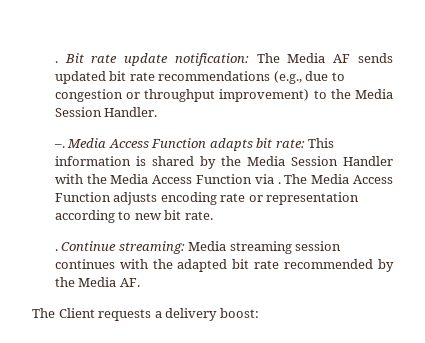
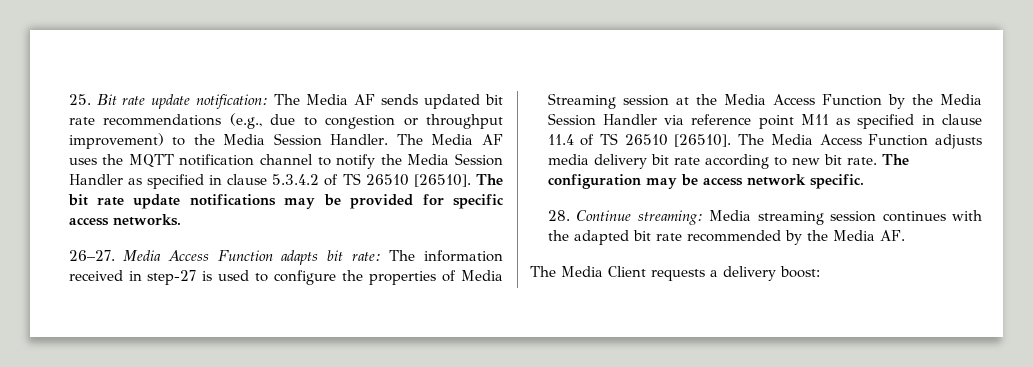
[54,61,58,63] . -> [68,94,91,105] 25.
[53,144,65,148] // –. -> [396,134,503,145] [68,153,503,169] [68,173,503,189] [67,194,504,209] [68,214,181,226] [68,250,115,261] The Media AF uses the MQTT notification channel to notify the Media Session Handler as specified in clause 5.3.4.2 of TS 26510 [26510]. The bit rate update notifications may be provided for specific access networks. // 26–27.
[308,138,335,148] [54,156,194,166] This information is shared -> [389,250,503,262] [68,270,504,285] [547,93,882,109] The information received in step-27 is used to configure the properties of Media Streaming session at the Media Access Function
[54,174,281,184] with the Media Access Function via . -> [664,114,982,129] [547,133,732,147] via reference point M11 as specified in clause 11.4 of TS 26510 [26510].
[160,192,360,205] encoding rate or representation -> [547,154,700,169] media delivery bit rate
[54,249,58,251] // . -> [881,154,909,165] [547,174,864,189] [547,210,570,221] The configuration may be access network specific. // 28.
(55, 313) none -> [561,266,603,277] Media

